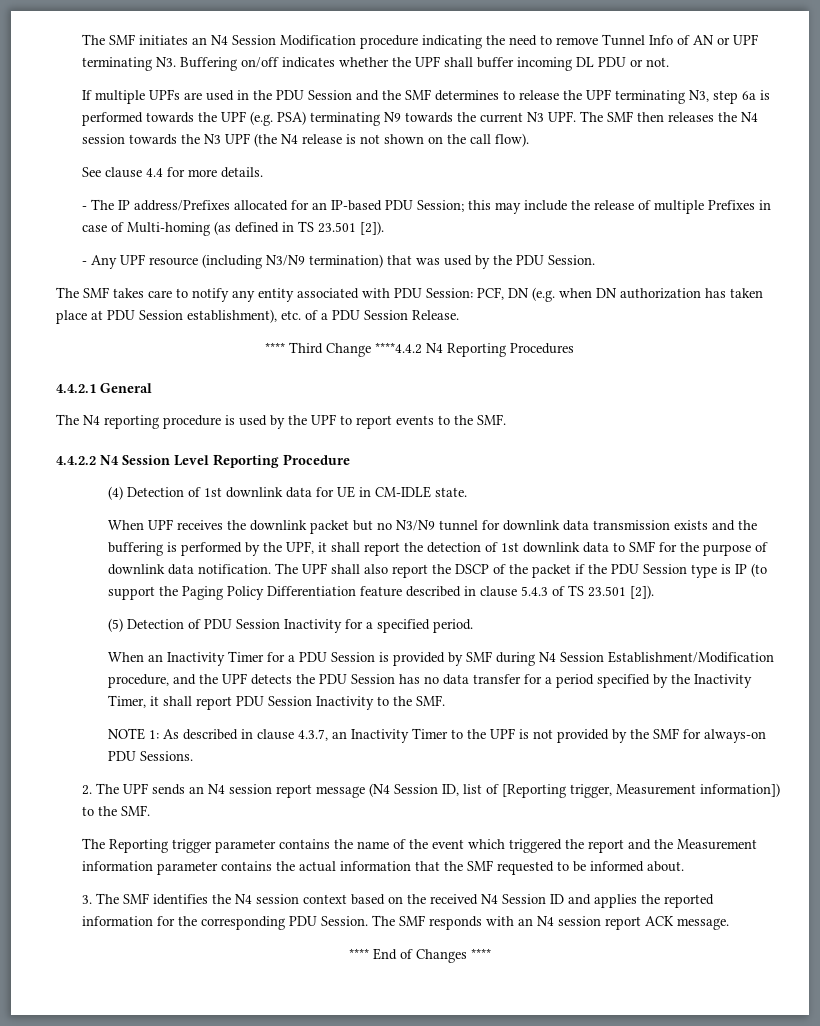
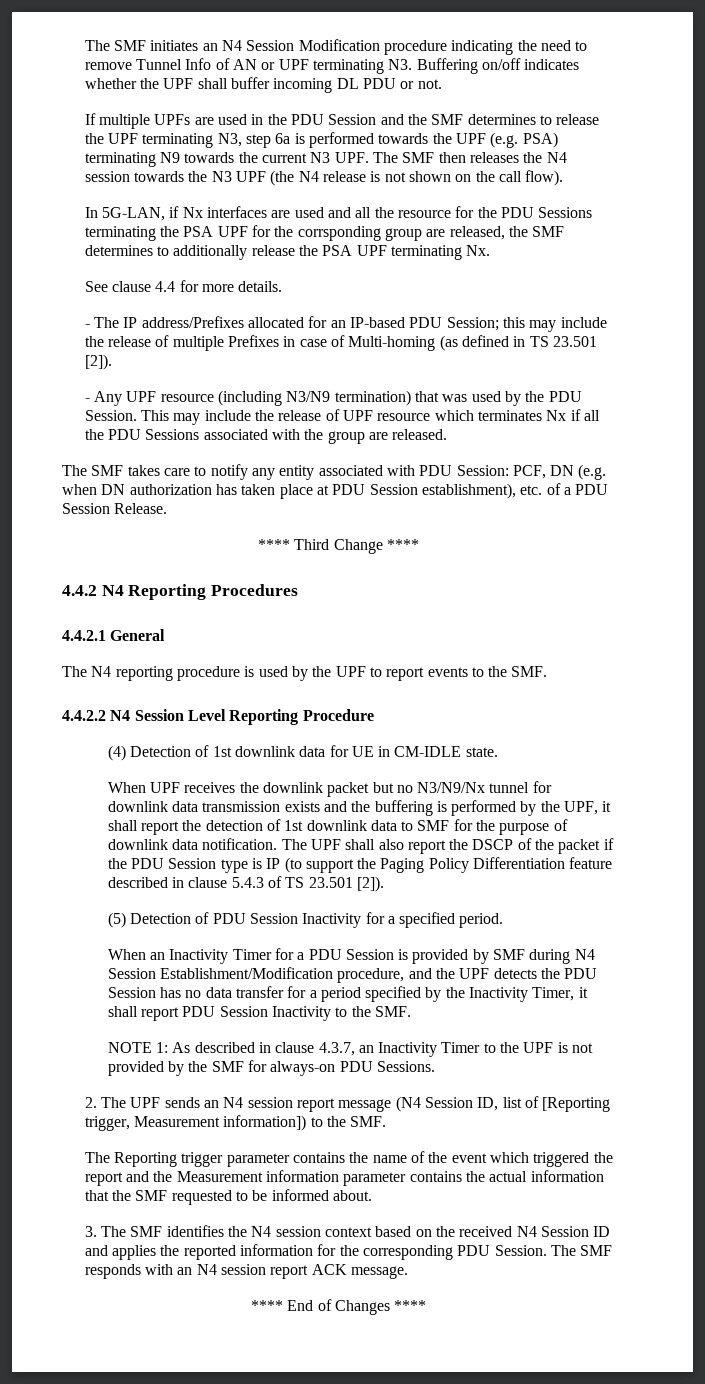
(529, 140) none -> [84,206,593,221] [84,225,565,241] [84,245,491,260] // In 5G-LAN, if Nx interfaces are used and all the resource for the PDU Sessions terminating the PSA UPF for the corrsponding group are released, the SMF determines to additionally release the PSA UPF terminating Nx.
(595, 260) none -> [141,409,600,425] [84,429,448,444] This may include the release of UPF resource which terminates Nx if all the PDU Sessions associated with the group are released.
[375,342,422,354] ****4.4.2 -> [386,539,419,550] [62,585,97,596] **** // 4.4.2
[395,520,435,531] N3/N9 -> [417,782,486,793] N3/N9/Nx

